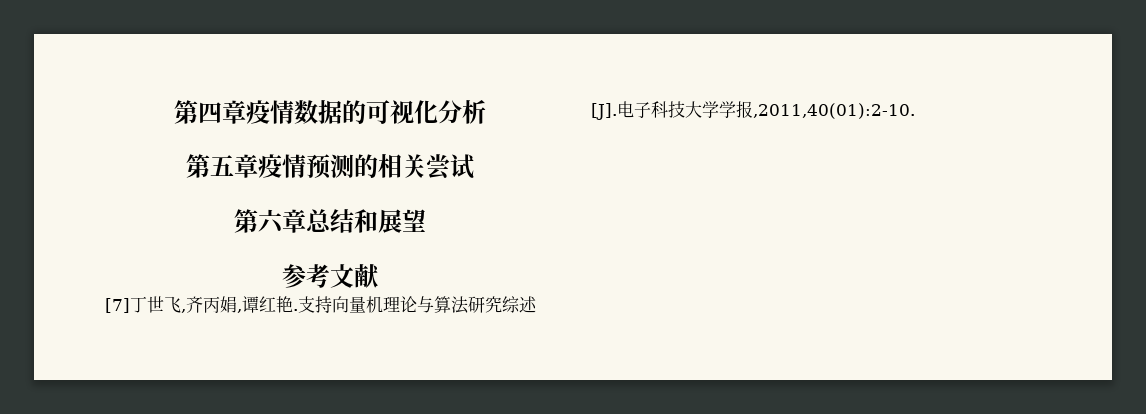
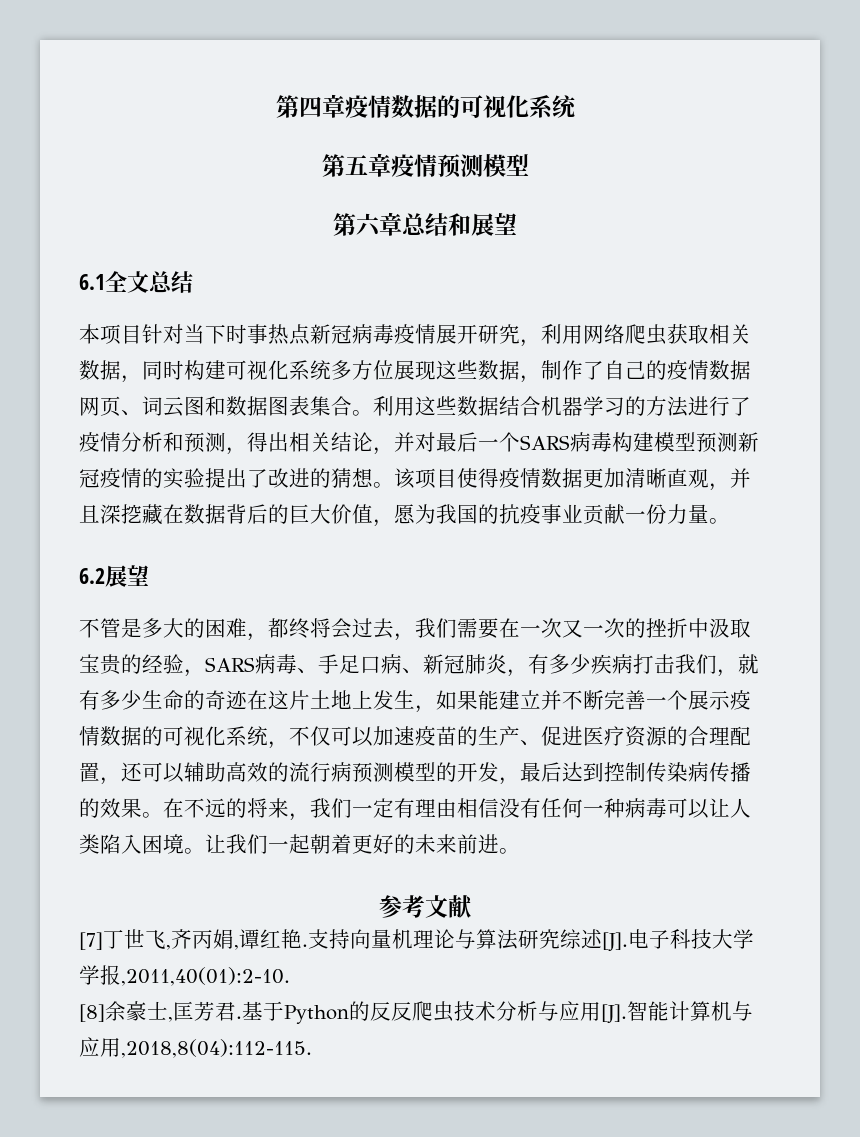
[438,99,486,124] 分析 -> [528,95,577,119] 系统
[354,154,474,180] 的相关尝试 -> [482,154,529,177] 模型
(426, 220) none -> [79,271,193,293] [79,324,751,347] [79,360,751,383] [79,396,751,417] [79,432,759,455] [79,468,751,491] [79,504,730,527] [79,565,149,587] [79,618,751,641] [79,654,759,677] [79,690,751,713] [79,726,751,749] [79,762,751,785] [79,798,751,821] [79,834,520,854] // 6.1全文总结 // 本项目针对当下时事热点新冠病毒疫情展开研究，利用网络爬虫获取相关数据，同时构建可视化系统多方位展现这些数据，制作了自己的疫情数据网页、词云图和数据图表集合。利用这些数据结合机器学习的方法进行了疫情分析和预测，得出相关结论，并对最后一个SARS病毒构建模型预测新冠疫情的实验提出了改进的猜想。该项目使得疫情数据更加清晰直观，并且深挖藏在数据背后的巨大价值，愿为我国的抗疫事业贡献一份力量。 // 6.2展望 // 不管是多大的困难，都终将会过去，我们需要在一次又一次的挫折中汲取宝贵的经验，SARS病毒、手足口病、新冠肺炎，有多少疾病打击我们，就有多少生命的奇迹在这片土地上发生，如果能建立并不断完善一个展示疫情数据的可视化系统，不仅可以加速疫苗的生产、促进医疗资源的合理配置，还可以辅助高效的流行病预测模型的开发，最后达到控制传染病传播的效果。在不远的将来，我们一定有理由相信没有任何一种病毒可以让人类陷入困境。让我们一起朝着更好的未来前进。
(915, 111) none -> [79,1001,754,1024] [79,1037,312,1058] // [8]余豪士,匡芳君.基于Python的反反爬虫技术分析与应用[J].智能计算机与应用,2018,8(04):112-115.

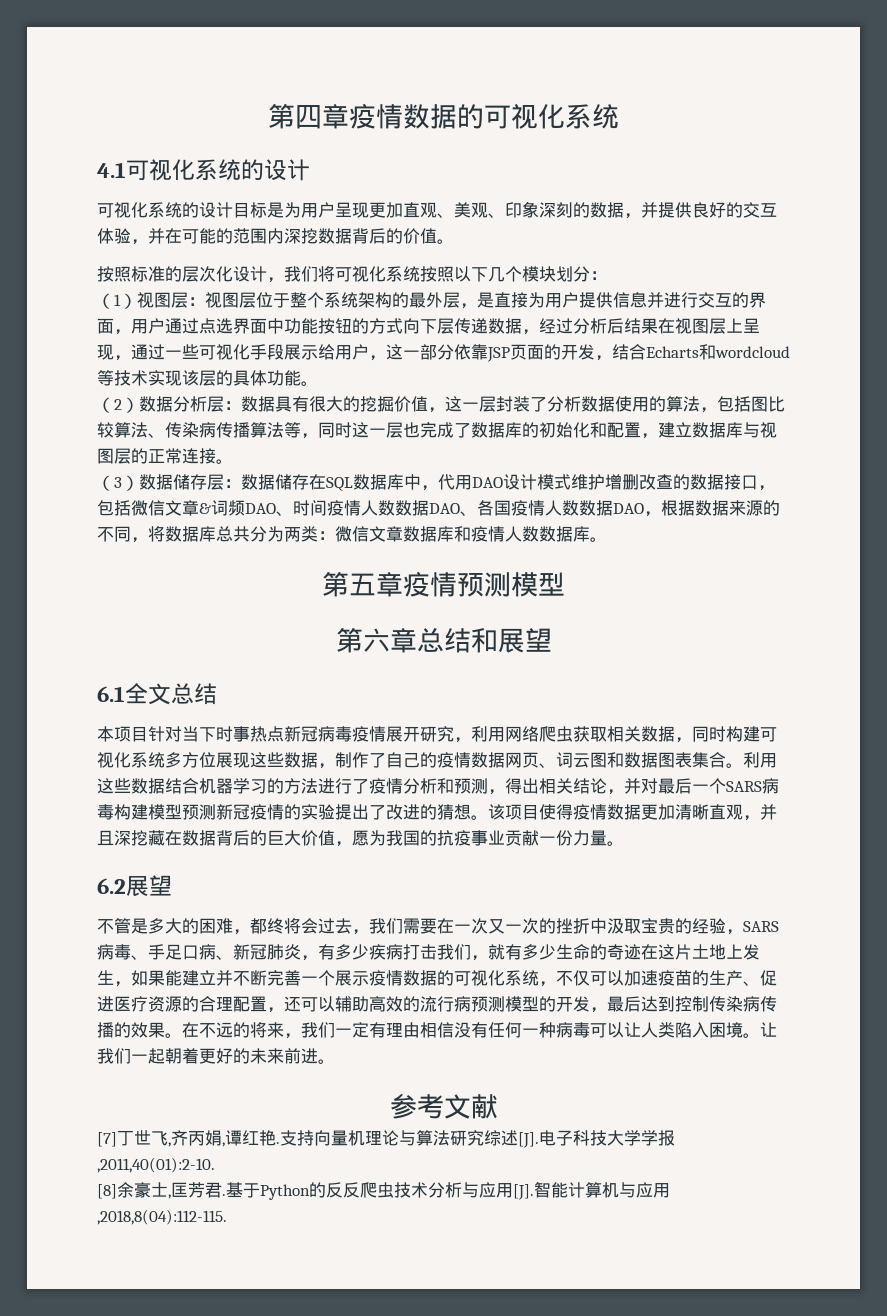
(577, 106) none -> [97,159,310,181] [97,201,777,219] [97,228,454,245] [97,266,607,283] [97,292,766,309] [97,318,760,335] [97,344,790,362] [97,370,318,386] [97,396,785,413] [97,422,777,439] [97,448,233,464] [97,474,775,491] [97,500,780,517] [97,526,607,543] // 4.1可视化系统的设计 // 可视化系统的设计目标是为用户呈现更加直观、美观、印象深刻的数据，并提供良好的交互体验，并在可能的范围内深挖数据背后的价值。 // 按照标准的层次化设计，我们将可视化系统按照以下几个模块划分： // （1）视图层：视图层位于整个系统架构的最外层，是直接为用户提供信息并进行交互的界面，用户通过点选界面中功能按钮的方式向下层传递数据，经过分析后结果在视图层上呈现，通过一些可视化手段展示给用户，这一部分依靠JSP页面的开发，结合Echarts和wordcloud等技术实现该层的具体功能。 // （2）数据分析层：数据具有很大的挖掘价值，这一层封装了分析数据使用的算法，包括图比较算法、传染病传播算法等，同时这一层也完成了数据库的初始化和配置，建立数据库与视图层的正常连接。 // （3）数据储存层：数据储存在SQL数据库中，代用DAO设计模式维护增删改查的数据接口，包括微信文章&词频DAO、时间疫情人数数据DAO、各国疫情人数数据DAO，根据数据来源的不同，将数据库总共分为两类：微信文章数据库和疫情人数数据库。

